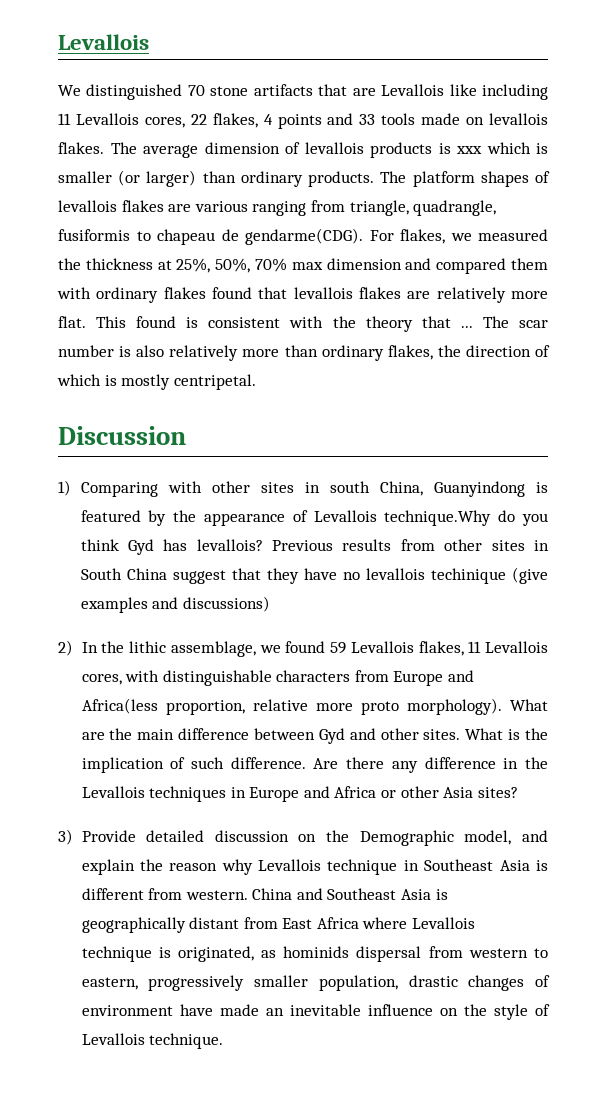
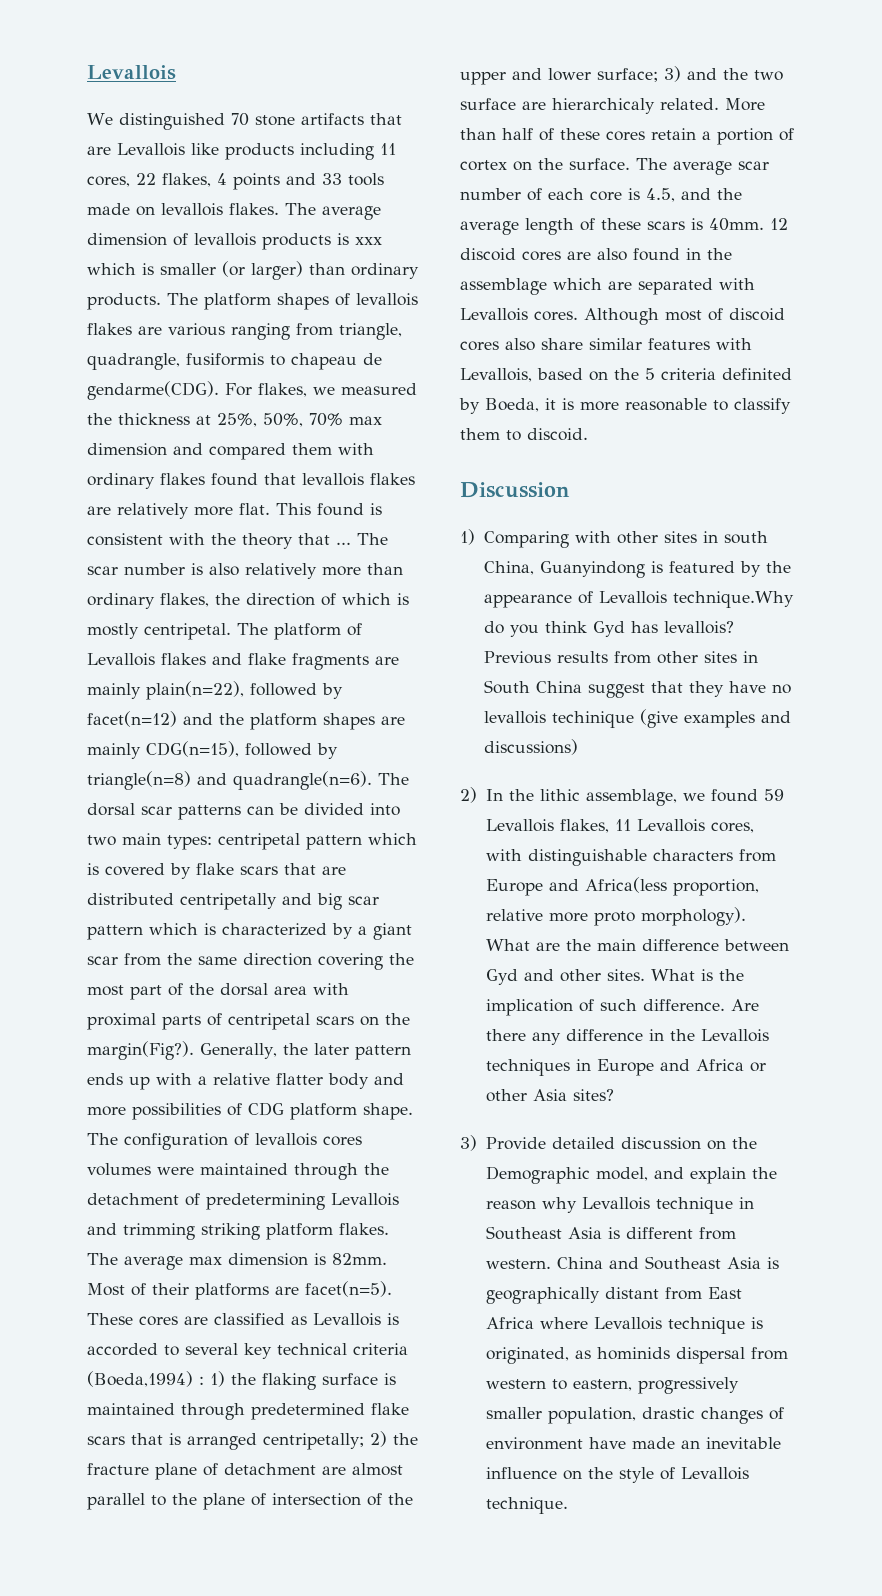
(477, 90) none -> [225,143,294,160] products
[75,113,139,125] Levallois -> (396, 149) none
(256, 382) none -> [237,623,362,640] [87,653,399,670] [87,681,343,700] [87,711,405,730] [87,741,338,759] [87,771,409,790] [87,803,400,820] [87,833,417,850] [87,863,346,879] [87,893,379,910] [87,923,412,940] [87,953,414,970] [87,983,349,1000] [87,1013,410,1030] [87,1041,411,1060] [87,1073,404,1090] [87,1102,413,1120] [87,1133,362,1150] [87,1163,389,1180] [87,1193,399,1210] [87,1223,389,1240] [87,1253,387,1270] [87,1281,392,1300] [87,1313,399,1326] [87,1343,408,1359] [87,1371,396,1390] [87,1403,409,1420] [87,1431,418,1450] [87,1463,403,1480] [87,1493,413,1510] [460,66,783,85] [460,98,765,114] [460,128,794,145] [460,158,769,175] [460,188,742,202] [460,218,788,235] [460,248,732,261] [460,278,755,295] [460,308,785,325] [460,338,752,351] [460,368,792,382] [459,398,791,414] [460,428,588,441] The platform of Levallois flakes and flake fragments are mainly plain(n=22), followed by facet(n=12) and the platform shapes are mainly CDG(n=15), followed by triangle(n=8) and quadrangle(n=6). The dorsal scar patterns can be divided into two main types: centripetal pattern which is covered by flake scars that are distributed centripetally and big scar pattern which is characterized by a giant scar from the same direction covering the most part of the dorsal area with proximal parts of centripetal scars on the margin(Fig?). Generally, the later pattern ends up with a relative flatter body and more possibilities of CDG platform shape. The configuration of levallois cores volumes were maintained through the detachment of predetermining Levallois and trimming striking platform flakes. The average max dimension is 82mm. Most of their platforms are facet(n=5). These cores are classified as Levallois is accorded to several key technical criteria (Boeda,1994) : 1) the flaking surface is maintained through predetermined flake scars that is arranged centripetally; 2) the fracture plane of detachment are almost parallel to the plane of intersection of the upper and lower surface; 3) and the two surface are hierarchicaly related. More than half of these cores retain a portion of cortex on the surface. The average scar number of each core is 4.5, and the average length of these scars is 40mm. 12 discoid cores are also found in the assemblage which are separated with Levallois cores. Although most of discoid cores also share similar features with Levallois, based on the 5 criteria definited by Boeda, it is more reasonable to classify them to discoid.

